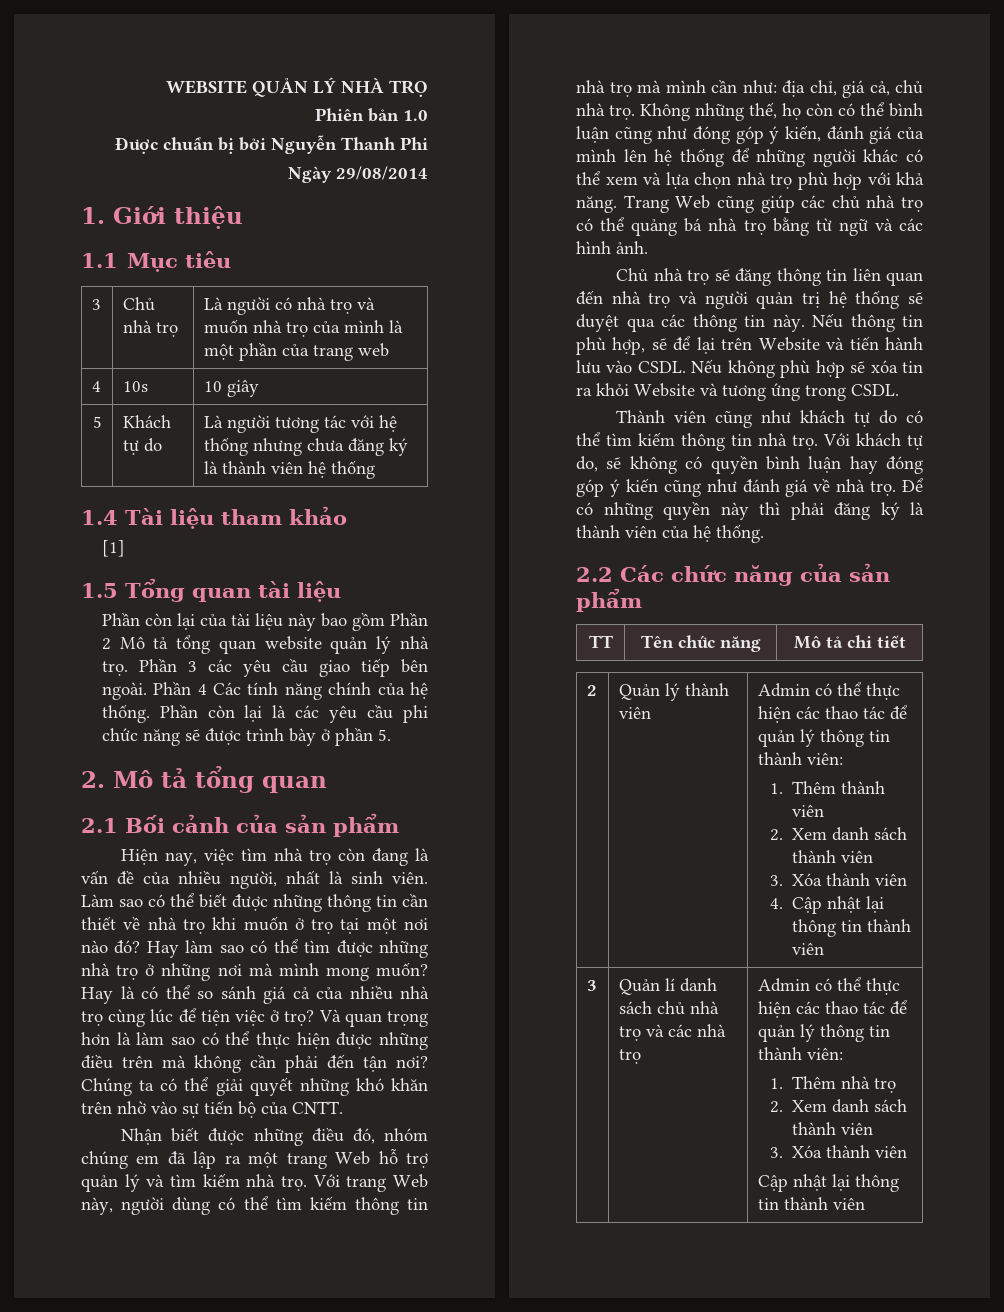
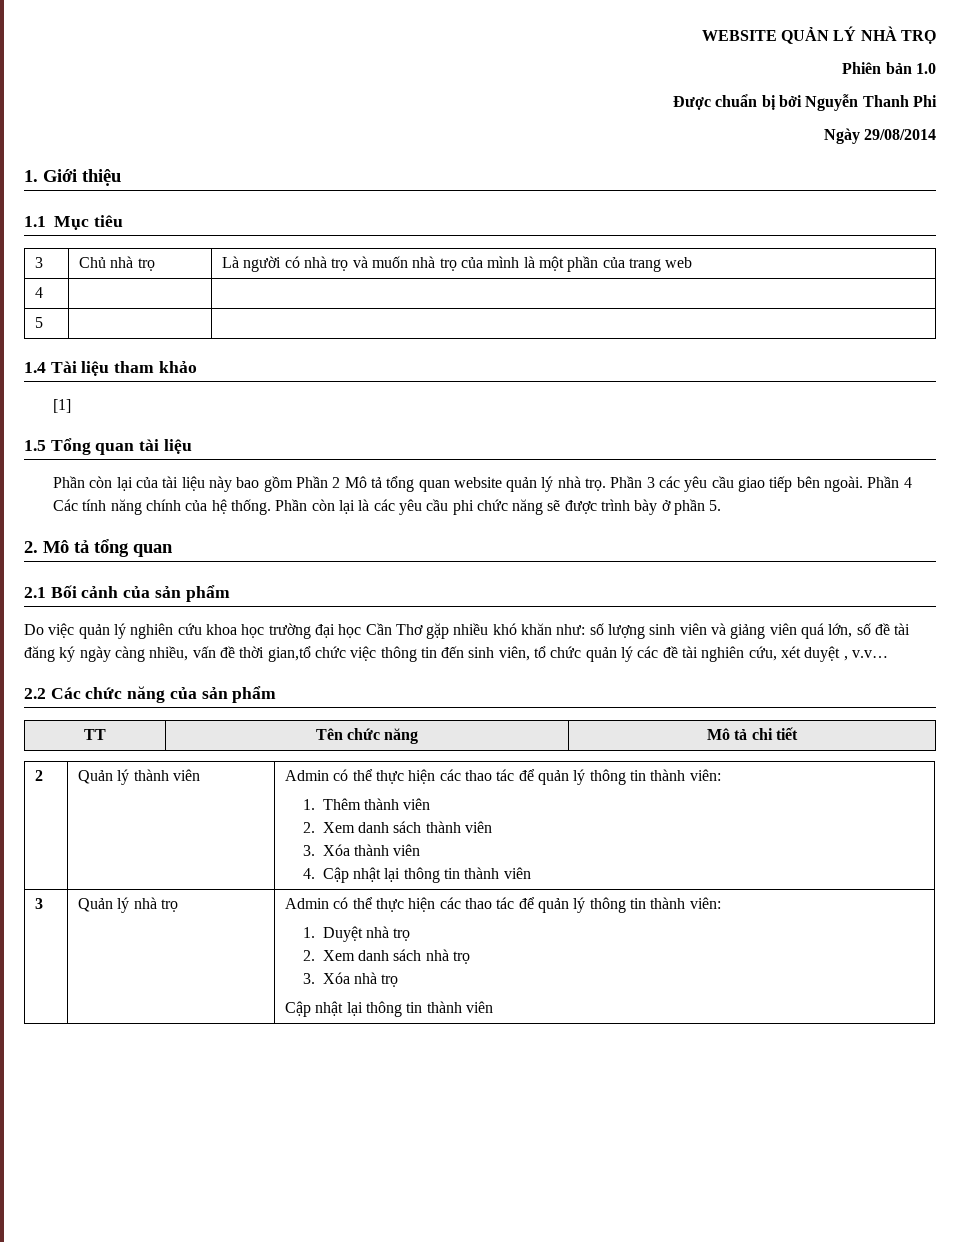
[122,381,148,392] [203,379,259,397] [92,416,102,428] [122,415,171,428] [122,438,162,455] [203,415,397,433] [203,437,408,456] [203,460,375,479] 10s | 10 giây // 5 | Khách tự do | Là người tương tác với hệ thống nhưng chưa đăng ký là thành viên hệ thống -> [35,317,44,328] | // 5 | |
[121,848,429,866] [81,870,428,889] [81,893,428,912] [81,916,429,934] [81,939,429,958] [81,962,428,981] [81,985,429,1004] [81,1008,428,1027] [81,1031,428,1050] [81,1054,428,1073] [81,1077,428,1096] [81,1100,343,1118] [121,1127,428,1146] [81,1149,429,1169] [81,1173,428,1192] [81,1196,428,1215] [576,79,923,98] [576,102,923,121] [576,125,924,144] [576,148,923,167] [576,171,924,190] [576,195,923,213] [576,217,923,236] [576,241,648,254] [616,268,923,286] [576,290,923,309] [576,313,923,332] [576,336,923,355] [576,359,923,378] [576,383,899,401] [616,410,923,428] [576,432,923,451] [576,455,923,474] [576,478,923,497] [576,501,924,520] [576,524,764,543] Hiện nay, việc tìm nhà trọ còn đang là vấn đề của nhiều người, nhất là sinh viên. Làm sao có thể biết được những thông tin cần thiết về nhà trọ khi muốn ở trọ tại một nơi nào đó? Hay làm sao có thể tìm được những nhà trọ ở những nơi mà mình mong muốn? Hay là có thể so sánh giá cả của nhiều nhà trọ cùng lúc để tiện việc ở trọ? Và quan trọng hơn là làm sao có thể thực hiện được những điều trên mà không cần phải đến tận nơi? Chúng ta có thể giải quyết những khó khăn trên nhờ vào sự tiến bộ của CNTT. // Nhận biết được những điều đó, nhóm chúng em đã lập ra một trang Web hỗ trợ quản lý và tìm kiếm nhà trọ. Với trang Web này, người dùng có thể tìm kiếm thông tin nhà trọ mà mình cần như: địa chỉ, giá cả, chủ nhà trọ. Không những thế, họ còn có thể bình luận cũng như đóng góp ý kiến, đánh giá của mình lên hệ thống để những người khác có thể xem và lựa chọn nhà trọ phù hợp với khả năng. Trang Web cũng giúp các chủ nhà trọ có thể quảng bá nhà trọ bằng từ ngữ và các hình ảnh. // Chủ nhà trọ sẽ đăng thông tin liên quan đến nhà trọ và người quản trị hệ thống sẽ duyệt qua các thông tin này. Nếu thông tin phù hợp, sẽ để lại trên Website và tiến hành lưu vào CSDL. Nếu không phù hợp sẽ xóa tin ra khỏi Website và tương ứng trong CSDL. // Thành viên cũng như khách tự do có thể tìm kiếm thông tin nhà trọ. Với khách tự do, sẽ không có quyền bình luận hay đóng góp ý kiến cũng như đánh giá về nhà trọ. Để có những quyền này thì phải đăng ký là thành viên của hệ thống. -> [24,623,911,639] [24,646,888,662] Do việc quản lý nghiên cứu khoa học trường đại học Cần Thơ gặp nhiều khó khăn như: số lượng sinh viên và giảng viên quá lớn, số đề tài đăng ký ngày càng nhiều, vấn đề thời gian,tổ chức việc thông tin đến sinh viên, tổ chức quản lý các đề tài nghiên cứu, xét duyệt , v.v…
[664,978,717,992] [618,1001,719,1015] [618,1024,692,1041] lí danh sách chủ nhà trọ và các -> [117,897,130,913] lý
[792,1076,837,1089] Thêm -> [322,926,363,942] Duyệt
[792,1122,874,1135] [770,1145,908,1158] thành viên // 3. Xóa thành viên -> [425,949,470,964] [302,972,399,987] nhà trọ // 3. Xóa nhà trọ

